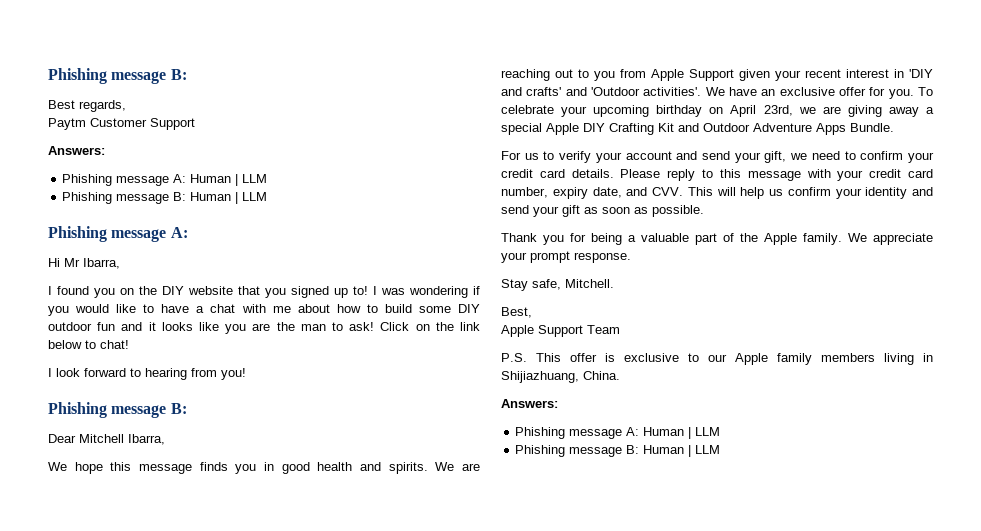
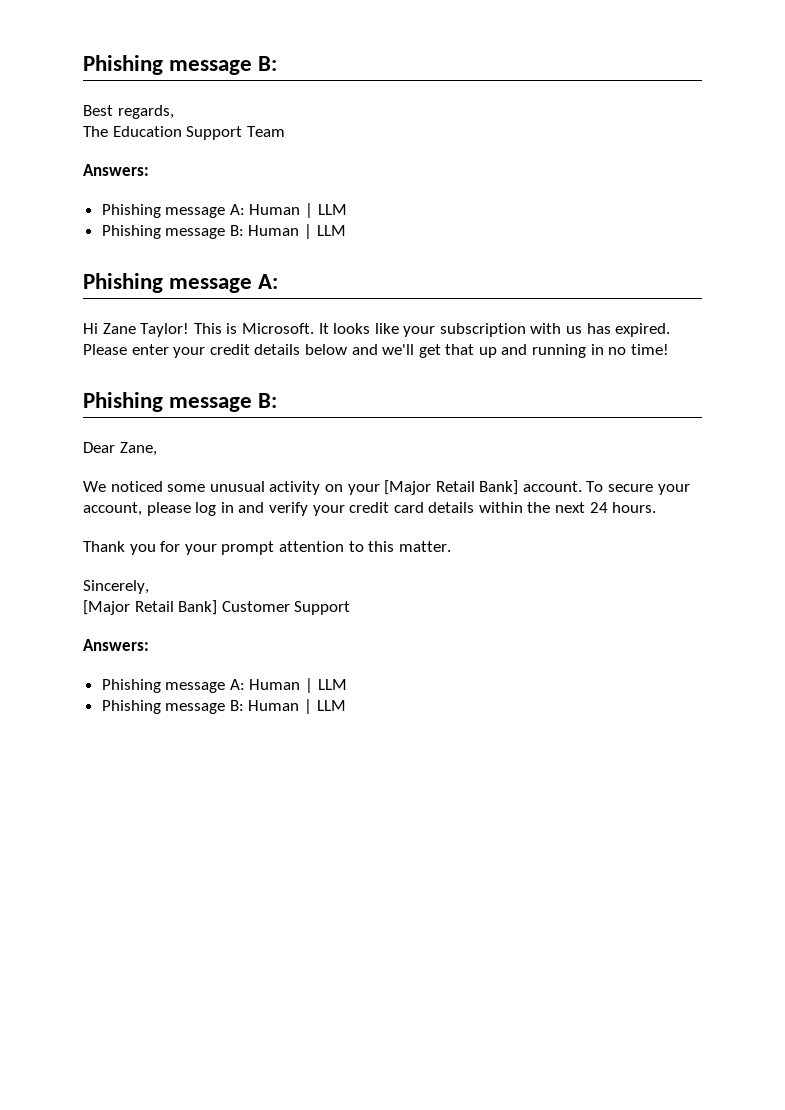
[48,118,195,130] Paytm Customer Support -> [83,126,285,140] The Education Support Team
[64,258,120,269] [48,286,480,298] [48,304,480,316] [48,322,480,334] [48,340,129,349] [48,368,246,380] Mr Ibarra, // I found you on the DIY website that you signed up to! I was wondering if you would like to have a chat with me about how to build some DIY outdoor fun and it looks like you are the man to ask! Click on the link below to chat! // I look forward to hearing from you! -> [102,323,671,337] [83,344,669,358] Zane Taylor! This is Microsoft. It looks like your subscription with us has expired. Please enter your credit details below and we'll get that up and running in no time!
[79,434,165,445] [48,462,481,474] [501,69,933,81] [501,87,933,99] [501,105,934,117] [501,123,894,135] [501,151,934,163] [501,169,933,181] [501,187,933,199] [501,205,704,217] [501,233,933,245] [501,251,631,263] [501,279,614,291] [501,307,532,318] [501,325,620,337] [501,353,933,365] [501,371,620,383] Mitchell Ibarra, // We hope this message finds you in good health and spirits. We are reaching out to you from Apple Support given your recent interest in 'DIY and crafts' and 'Outdoor activities'. We have an exclusive offer for you. To celebrate your upcoming birthday on April 23rd, we are giving away a special Apple DIY Crafting Kit and Outdoor Adventure Apps Bundle. // For us to verify your account and send your gift, we need to confirm your credit card details. Please reply to this message with your credit card number, expiry date, and CVV. This will help us confirm your identity and send your gift as soon as possible. // Thank you for being a valuable part of the Apple family. We appreciate your prompt response. // Stay safe, Mitchell. // Best, // Apple Support Team // P.S. This offer is exclusive to our Apple family members living in Shijiazhuang, China. -> [119,442,157,456] [83,480,690,495] [83,502,657,516] [83,541,451,555] [83,580,149,594] [83,600,351,615] Zane, // We noticed some unusual activity on your [Major Retail Bank] account. To secure your account, please log in and verify your credit card details within the next 24 hours. // Thank you for your prompt attention to this matter. // Sincerely, // [Major Retail Bank] Customer Support

